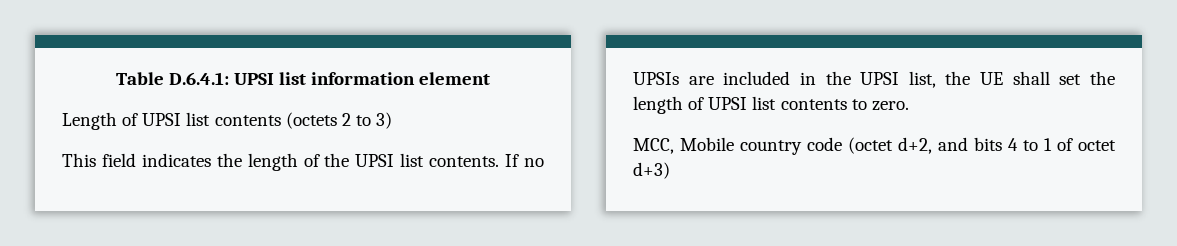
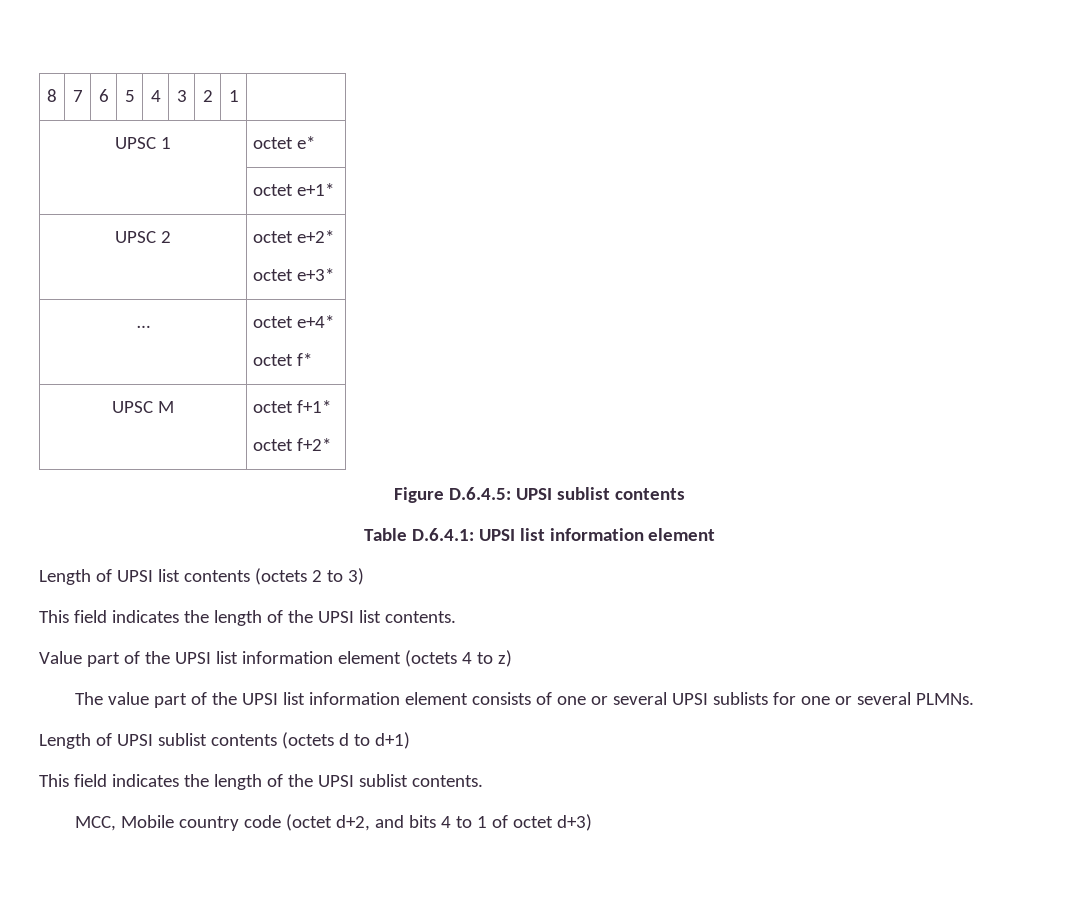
(115, 78) none -> [47,89,57,102] [72,90,83,102] [98,89,109,102] [124,90,135,102] [150,90,161,102] [176,90,187,102] [202,90,213,102] [228,90,239,102] [115,137,171,149] [253,136,316,149] [253,183,335,196] [115,231,171,243] [253,230,335,243] [253,268,335,281] [136,325,150,328] [253,315,335,328] [253,353,313,366] [112,401,174,413] [253,400,332,413] [253,438,332,451] [394,487,685,503] 8 | 7 | 6 | 5 | 4 | 3 | 2 | 1 | // UPSC 1 | octet e* // | octet e+1* // UPSC 2 | octet e+2* // octet e+3* // … | octet e+4* // octet f* // UPSC M | octet f+1* // octet f+2* // Figure D.6.4.5: UPSI sublist contents //
[505,154,545,167] [633,71,1115,88] [633,96,909,114] If no UPSIs are included in the UPSI list, the UE shall set the length of UPSI list contents to zero. -> [39,650,512,667] [74,692,974,708] [39,732,410,749] [39,774,483,790] // Value part of the UPSI list information element (octets 4 to z) // The value part of the UPSI list information element consists of one or several UPSI sublists for one or several PLMNs. // Length of UPSI sublist contents (octets d to d+1) // This field indicates the length of the UPSI sublist contents.

